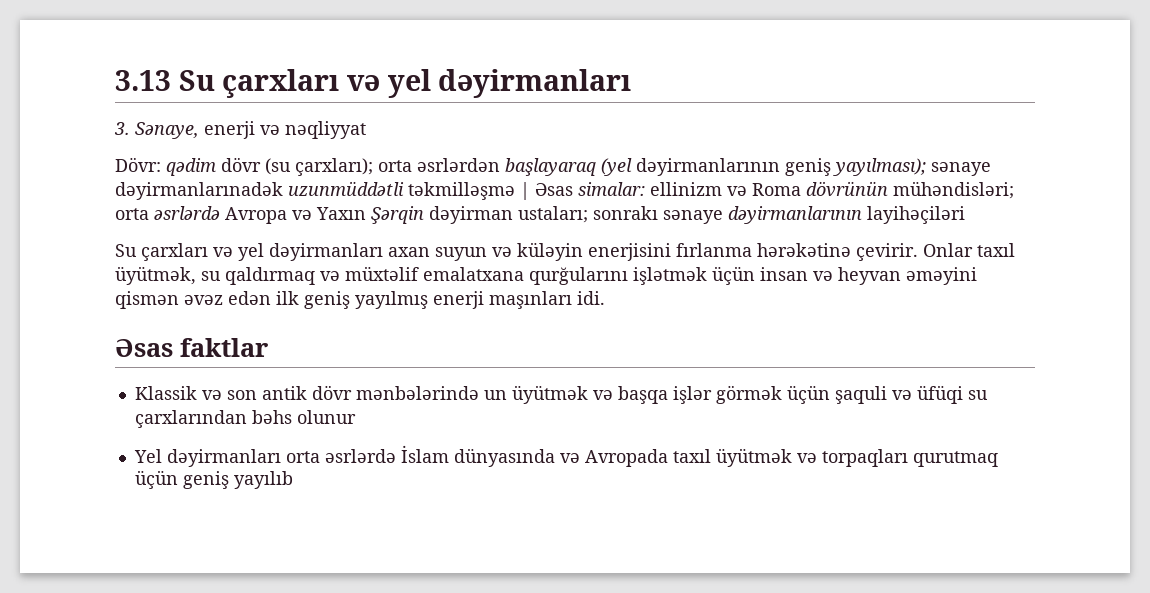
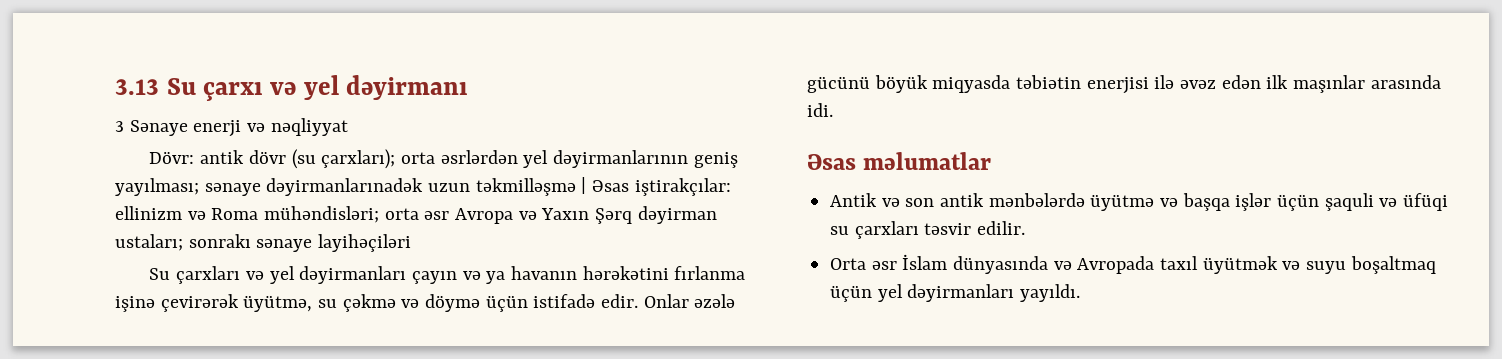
[222,69,632,98] [114,122,199,139] çarxları və yel dəyirmanları // 3. Sənaye, -> [203,75,468,101] [115,120,188,136] çarxı və yel dəyirmanı // 3 Sənaye
[166,158,216,176] qədim -> [200,150,245,164] antik
[505,158,632,176] başlayaraq (yel -> [523,150,549,168] yel
[833,158,926,176] yayılması); -> [115,178,199,196] yayılması;
[288,181,404,196] uzunmüddətli -> [428,183,471,192] uzun
[578,182,645,196] simalar: -> [634,178,731,196] iştirakçılar:
[806,181,888,197] dövrünün -> (259, 214) none
[154,206,220,220] əsrlərdə -> [424,211,450,220] əsr
[371,206,424,224] Şərqin -> [595,208,633,224] Şərq
[728,206,862,224] dəyirmanlarının -> (313, 245) none
[388,242,1015,261] [115,266,977,285] [115,291,572,309] axan suyun və küləyin enerjisini fırlanma hərəkətinə çevirir. Onlar taxıl üyütmək, su qaldırmaq və müxtəlif emalatxana qurğularını işlətmək üçün insan və heyvan əməyini qismən əvəz edən ilk geniş yayılmış enerji maşınları -> [411,266,746,284] [115,294,736,312] [807,75,1441,94] çayın və ya havanın hərəkətini fırlanma işinə çevirərək üyütmə, su çəkmə və döymə üçün istifadə edir. Onlar əzələ gücünü böyük miqyasda təbiətin enerjisi ilə əvəz edən ilk maşınlar arasında
[180,338,268,357] [134,386,197,400] faktlar // Klassik -> [863,152,992,170] [830,193,878,207] məlumatlar // Antik
[311,385,588,404] dövr mənbələrində un üyütmək -> [988,193,1155,211] mənbələrdə üyütmə
[715,385,782,404] görmək -> (1272, 202) none
[134,410,356,428] [133,449,396,467] çarxlarından bəhs olunur // Yel dəyirmanları orta əsrlərdə -> [854,221,1026,239] [830,258,897,270] çarxları təsvir edilir. // Orta əsr
[821,449,998,467] [134,470,293,489] torpaqları qurutmaq üçün geniş yayılıb -> [1306,256,1436,274] [830,284,1081,302] suyu boşaltmaq üçün yel dəyirmanları yayıldı.

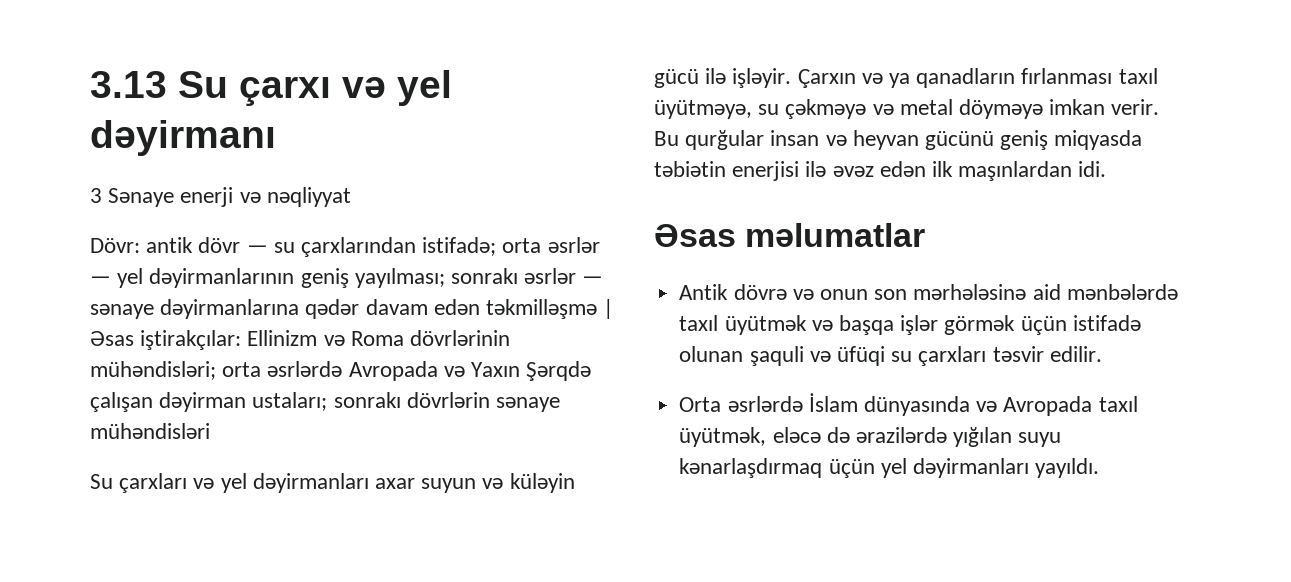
[291,149,738,169] [115,178,471,196] (su çarxları); orta əsrlərdən yel dəyirmanlarının geniş yayılması; sənaye dəyirmanlarınadək uzun -> [246,237,600,257] [90,268,604,288] [90,299,480,319] — su çarxlarından istifadə; orta əsrlər — yel dəyirmanlarının geniş yayılması; sonrakı əsrlər — sənaye dəyirmanlarına qədər davam edən
[115,206,182,220] ellinizm -> [247,330,318,346] Ellinizm
(259, 214) none -> [410,330,511,346] dövrlərinin
[424,206,717,224] [115,234,412,252] əsr Avropa və Yaxın Şərq dəyirman ustaları; sonrakı sənaye layihəçiləri -> [267,361,592,381] [90,392,561,412] [90,423,210,439] əsrlərdə Avropada və Yaxın Şərqdə çalışan dəyirman ustaları; sonrakı dövrlərin sənaye mühəndisləri
[411,266,746,284] [115,294,736,312] [807,75,928,93] çayın və ya havanın hərəkətini fırlanma işinə çevirərək üyütmə, su çəkmə və döymə üçün istifadə edir. Onlar əzələ gücünü böyük -> [375,473,575,493] [654,68,1158,88] [654,99,1160,119] [654,130,1049,150] axar suyun və küləyin gücü ilə işləyir. Çarxın və ya qanadların fırlanması taxıl üyütməyə, su çəkməyə və metal döyməyə imkan verir. Bu qurğular insan və heyvan gücünü geniş
[1293,75,1441,93] maşınlar arasında -> [958,161,1073,181] maşınlardan
[881,193,1320,211] və son antik mənbələrdə üyütmə və başqa işlər üçün -> [733,284,1178,300] [679,315,1141,335] [679,346,744,362] dövrə və onun son mərhələsinə aid mənbələrdə taxıl üyütmək və başqa işlər görmək üçün istifadə olunan
[871,261,897,270] əsr -> [727,396,803,412] əsrlərdə
[1202,256,1436,274] üyütmək və suyu boşaltmaq -> [679,427,1062,447] [679,458,823,478] üyütmək, eləcə də ərazilərdə yığılan suyu kənarlaşdırmaq

